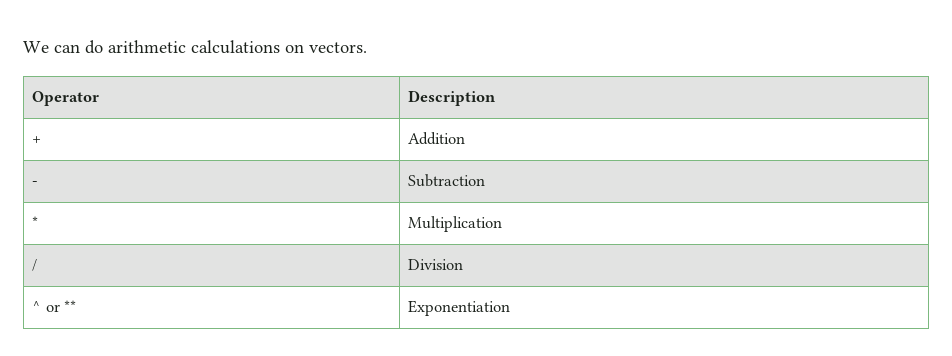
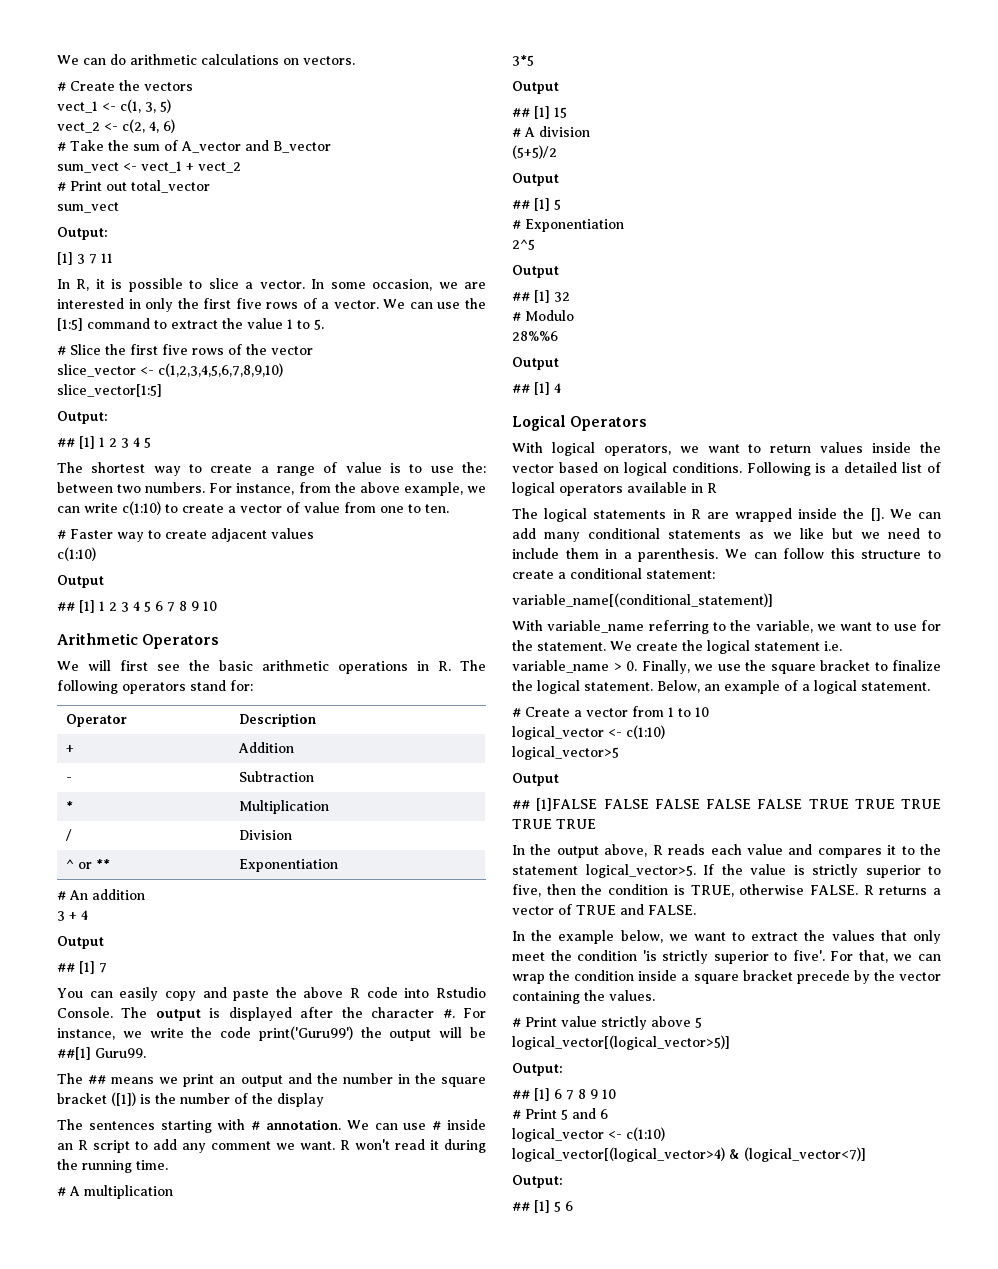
(367, 47) none -> [57,80,193,91] [57,99,171,113] [57,119,175,133] [57,140,331,153] [57,161,241,173] [57,180,210,193] [57,202,119,213] [57,227,108,240] [57,252,113,265] [57,278,486,292] [57,298,487,312] [57,318,324,331] [57,344,313,355] [57,363,283,377] [57,384,162,397] [57,411,108,424] [57,436,151,449] [57,462,486,476] [57,482,486,496] [57,501,449,515] [57,528,314,542] [57,547,96,561] [57,575,104,588] [57,600,217,613] [57,633,220,649] [57,660,486,674] [57,680,253,694] // # Create the vectors // vect_1 <- c(1, 3, 5) // vect_2 <- c(2, 4, 6) // # Take the sum of A_vector and B_vector // sum_vect <- vect_1 + vect_2 // # Print out total_vector // sum_vect // Output: // [1] 3 7 11 // In R, it is possible to slice a vector. In some occasion, we are interested in only the first five rows of a vector. We can use the [1:5] command to extract the value 1 to 5. // # Slice the first five rows of the vector // slice_vector <- c(1,2,3,4,5,6,7,8,9,10) // slice_vector[1:5] // Output: // ## [1] 1 2 3 4 5 // The shortest way to create a range of value is to use the: between two numbers. For instance, from the above example, we can write c(1:10) to create a vector of value from one to ten. // # Faster way to create adjacent values // c(1:10) // Output // ## [1] 1 2 3 4 5 6 7 8 9 10 // Arithmetic Operators // We will first see the basic arithmetic operations in R. The following operators stand for:
(511, 308) none -> [57,889,145,900] [57,910,88,921] [57,936,104,949] [57,961,107,974] [57,987,486,1001] [57,1007,487,1021] [57,1026,486,1041] [57,1047,146,1060] [57,1073,486,1087] [57,1092,324,1107] [57,1119,487,1133] [57,1139,486,1153] [57,1159,168,1173] [57,1185,173,1199] [512,55,534,66] [512,81,559,94] [512,106,567,119] [512,126,590,137] [512,145,557,159] [512,173,559,186] [512,198,561,211] [512,219,624,232] [512,239,535,250] [512,265,559,278] [512,290,570,303] [512,310,574,321] [512,331,558,341] [512,357,559,370] [512,382,561,395] [512,415,648,431] [512,442,941,456] [512,462,941,476] [512,482,717,496] [512,508,941,522] [512,528,942,542] [512,548,941,562] [512,568,715,579] [512,593,773,607] [512,620,942,634] [512,640,842,654] [512,660,941,674] [512,680,930,694] [512,706,709,717] [512,725,665,740] [512,746,619,760] [512,773,559,786] [512,798,941,811] [512,819,596,829] [512,844,941,858] [512,864,941,878] [512,884,941,897] [512,904,696,915] [512,930,941,944] [512,950,941,964] [512,970,942,984] [512,990,655,1004] [512,1016,702,1030] [512,1035,730,1050] [512,1063,563,1076] [512,1088,616,1101] [512,1108,608,1120] [512,1127,665,1142] [512,1147,866,1162] [512,1175,563,1188] [512,1200,573,1213] // # An addition // 3 + 4 // Output // ## [1] 7 // You can easily copy and paste the above R code into Rstudio Console. The output is displayed after the character #. For instance, we write the code print('Guru99') the output will be ##[1] Guru99. // The ## means we print an output and the number in the square bracket ([1]) is the number of the display // The sentences starting with # annotation. We can use # inside an R script to add any comment we want. R won't read it during the running time. // # A multiplication // 3*5 // Output // ## [1] 15 // # A division // (5+5)/2 // Output // ## [1] 5 // # Exponentiation // 2^5 // Output // ## [1] 32 // # Modulo // 28%%6 // Output // ## [1] 4 // Logical Operators // With logical operators, we want to return values inside the vector based on logical conditions. Following is a detailed list of logical operators available in R // The logical statements in R are wrapped inside the []. We can add many conditional statements as we like but we need to include them in a parenthesis. We can follow this structure to create a conditional statement: // variable_name[(conditional_statement)] // With variable_name referring to the variable, we want to use for the statement. We create the logical statement i.e. variable_name > 0. Finally, we use the square bracket to finalize the logical statement. Below, an example of a logical statement. // # Create a vector from 1 to 10 // logical_vector <- c(1:10) // logical_vector>5 // Output // ## [1]FALSE FALSE FALSE FALSE FALSE TRUE TRUE TRUE TRUE TRUE // In the output above, R reads each value and compares it to the statement logical_vector>5. If the value is strictly superior to five, then the condition is TRUE, otherwise FALSE. R returns a vector of TRUE and FALSE. // In the example below, we want to extract the values that only meet the condition 'is strictly superior to five'. For that, we can wrap the condition inside a square bracket precede by the vector containing the values. // # Print value strictly above 5 // logical_vector[(logical_vector>5)] // Output: // ## [1] 6 7 8 9 10 // # Print 5 and 6 // logical_vector <- c(1:10) // logical_vector[(logical_vector>4) & (logical_vector<7)] // Output: // ## [1] 5 6

